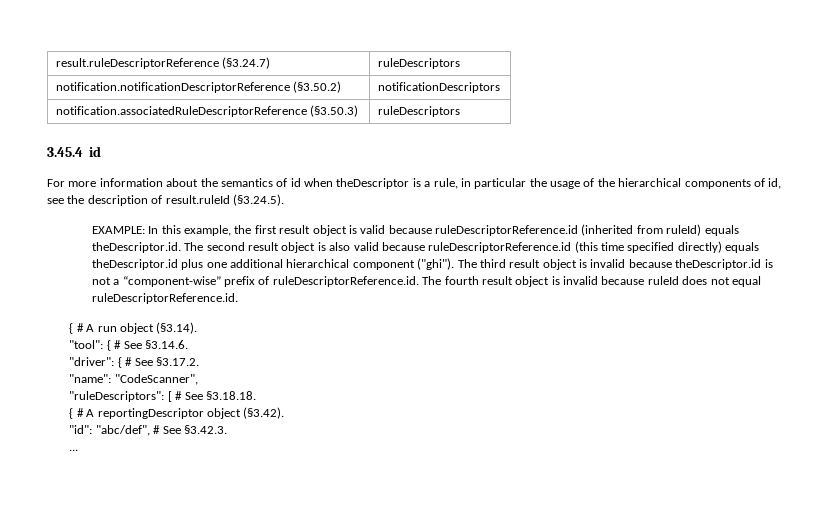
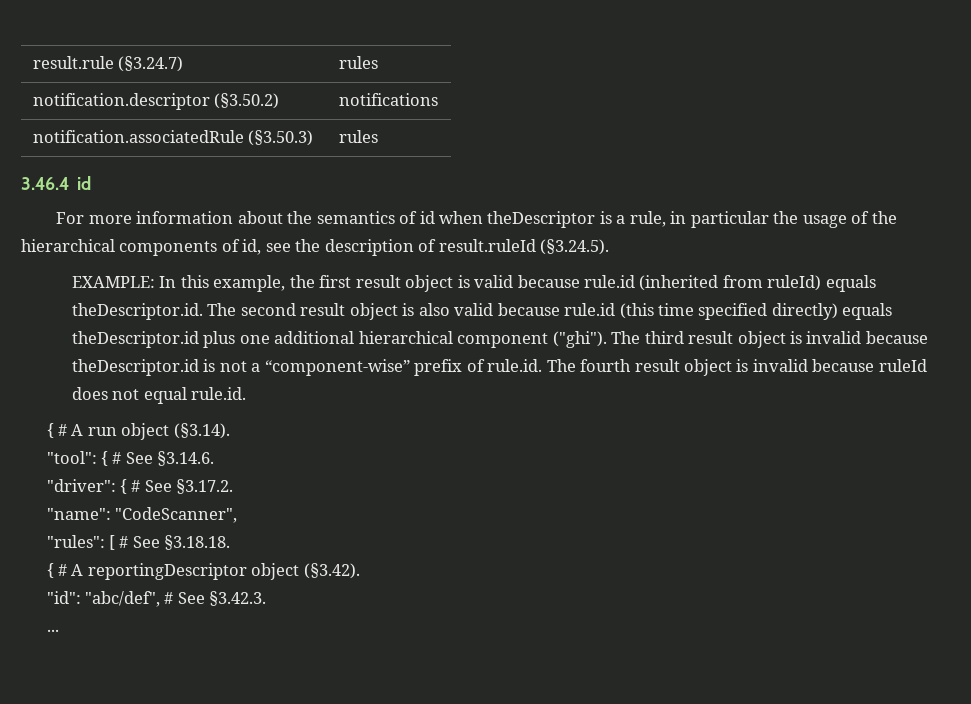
[55,58,219,69] result.ruleDescriptorReference -> [32,56,114,69] result.rule
[377,58,460,69] [55,82,290,93] ruleDescriptors // notification.notificationDescriptorReference -> [338,56,378,69] [32,93,210,110] rules // notification.descriptor
[377,82,500,93] [55,106,307,117] notificationDescriptors // notification.associatedRuleDescriptorReference -> [338,93,438,106] [32,130,244,143] notifications // notification.associatedRule
[377,106,460,117] [47,147,83,157] ruleDescriptors // 3.45.4 -> [338,130,378,143] [21,177,69,190] rules // 3.46.4
[435,225,579,236] ruleDescriptorReference.id -> [584,275,636,288] rule.id
[428,242,572,253] ruleDescriptorReference.id -> [564,303,616,316] rule.id
[272,276,419,287] ruleDescriptorReference.id. -> [487,359,543,372] rule.id.
[91,293,238,304] ruleDescriptorReference.id. -> [191,387,247,400] rule.id.
[69,391,165,402] "ruleDescriptors": -> [46,535,105,548] "rules":

